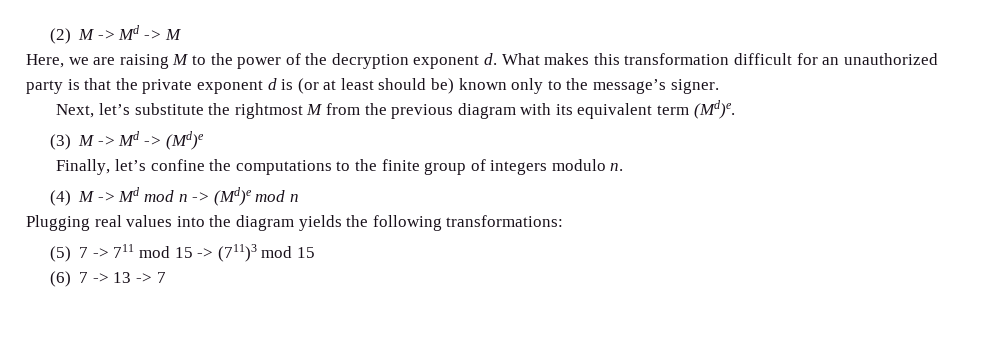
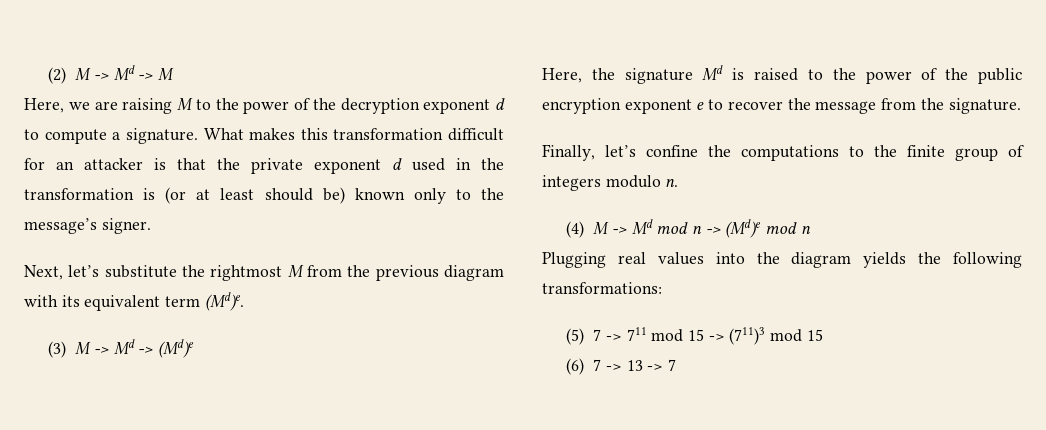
[484,53,498,65] d. -> [495,98,505,110] [24,128,198,144] d to compute a signature.
[843,53,938,65] [26,80,63,94] unauthorized party -> [84,158,143,170] attacker
(277, 84) none -> [412,158,504,171] [24,188,134,200] used in the transformation
(204, 140) none -> [542,65,1022,84] [542,98,1021,114] // Here, the signature Md is raised to the power of the public encryption exponent e to recover the message from the signature.

